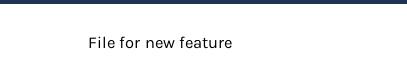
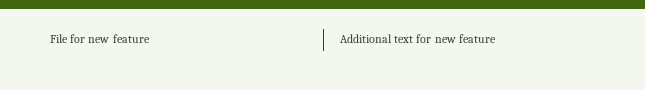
(233, 42) none -> [340,34,496,43] // Additional text for new feature

